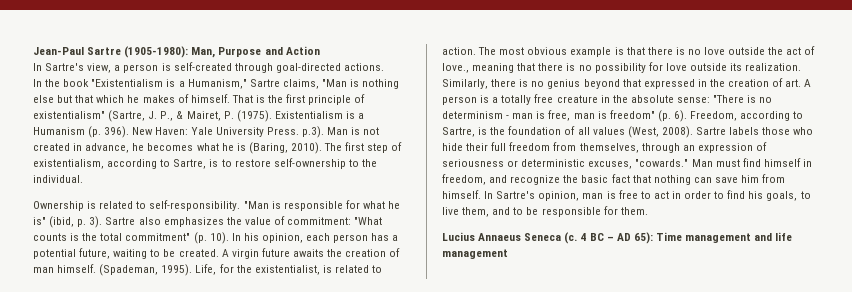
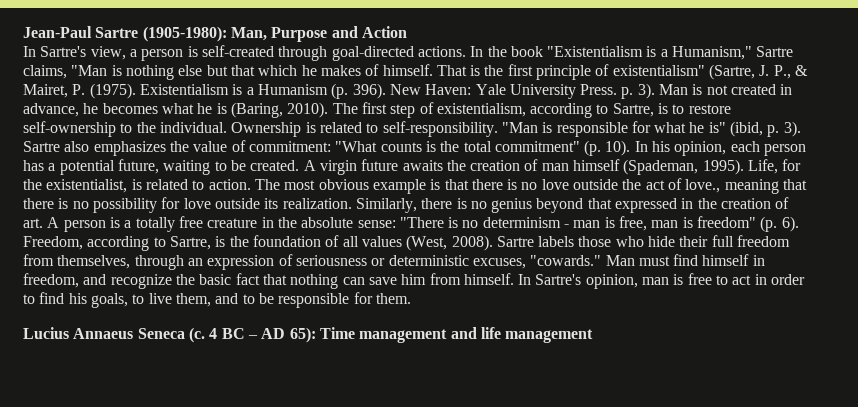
(384, 67) // -> (466, 51) none
[301,126,324,138] p.3). -> [621,83,655,99] p. 3).
(83, 179) // -> (227, 127) none
[57,264,97,273] himself. -> [573,159,621,171] himself

